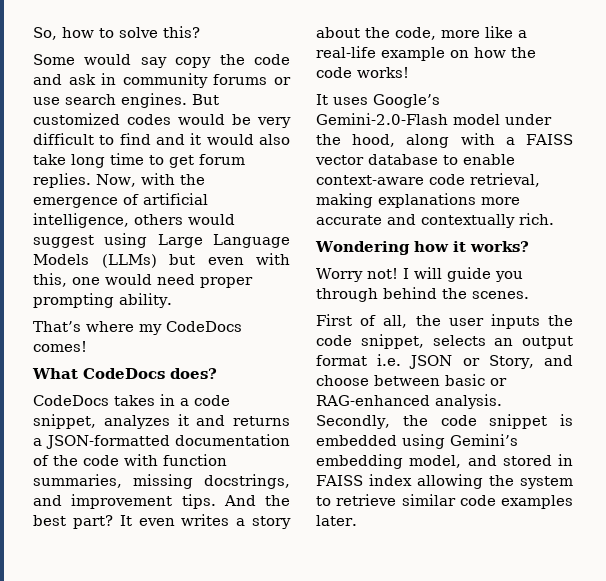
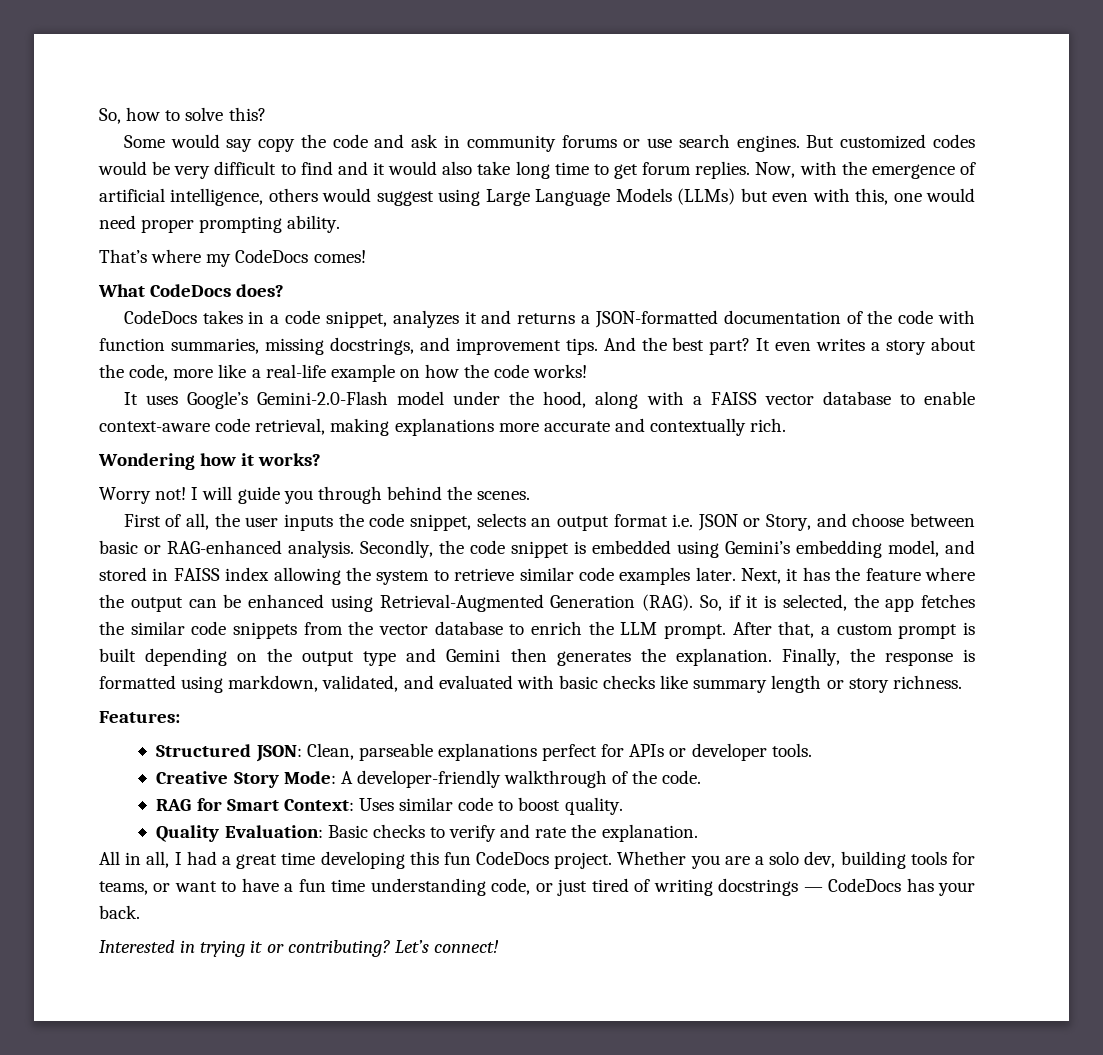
(357, 520) none -> [741,567,976,584] [99,594,975,612] [99,621,975,639] [99,648,976,666] [99,675,962,693] [99,711,180,723] [156,743,812,762] [156,770,702,788] [156,797,623,815] [156,824,698,842] [99,851,975,869] [99,878,976,896] [99,905,140,919] [99,940,499,957] Next, it has the feature where the output can be enhanced using Retrieval-Augmented Generation (RAG). So, if it is selected, the app fetches the similar code snippets from the vector database to enrich the LLM prompt. After that, a custom prompt is built depending on the output type and Gemini then generates the explanation. Finally, the response is formatted using markdown, validated, and evaluated with basic checks like summary length or story richness. // Features: // Structured JSON: Clean, parseable explanations perfect for APIs or developer tools. // Creative Story Mode: A developer-friendly walkthrough of the code. // RAG for Smart Context: Uses similar code to boost quality. // Quality Evaluation: Basic checks to verify and rate the explanation. // All in all, I had a great time developing this fun CodeDocs project. Whether you are a solo dev, building tools for teams, or want to have a fun time understanding code, or just tired of writing docstrings — CodeDocs has your back. // Interested in trying it or contributing? Let’s connect!

